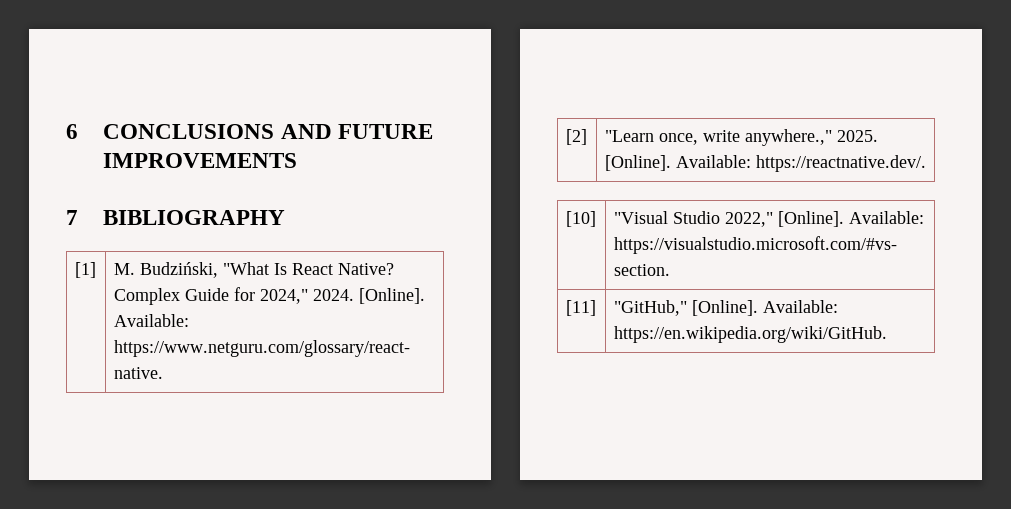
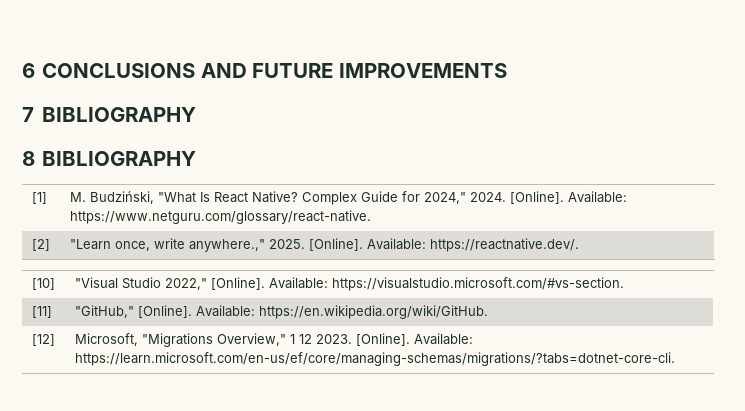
(286, 217) none -> [22,151,196,166] // 8 BIBLIOGRAPHY
(887, 334) none -> [31,334,55,346] [74,333,473,347] [74,352,675,366] // [12] | Microsoft, "Migrations Overview," 1 12 2023. [Online]. Available: https://learn.microsoft.com/en-us/ef/core/managing-schemas/migrations/?tabs=dotnet-core-cli.

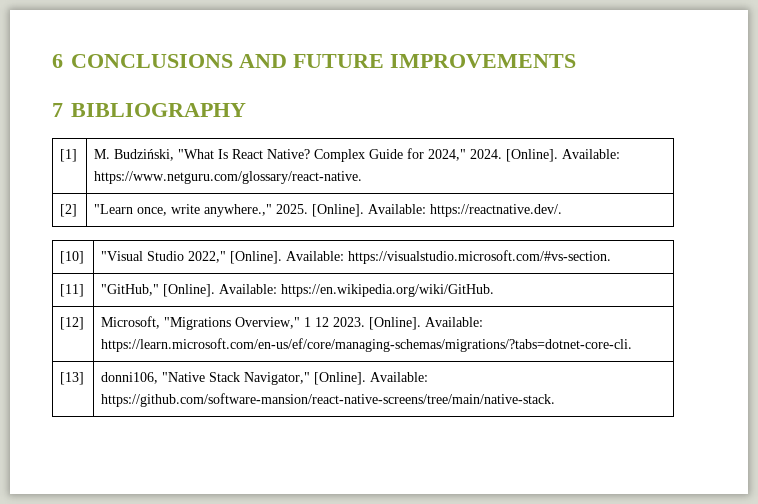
[22,151,196,166] // 8 BIBLIOGRAPHY -> (246, 110) none
(675, 359) none -> [60,372,85,385] [101,372,429,385] [101,393,556,407] // [13] | donni106, "Native Stack Navigator," [Online]. Available: https://github.com/software-mansion/react-native-screens/tree/main/native-stack.

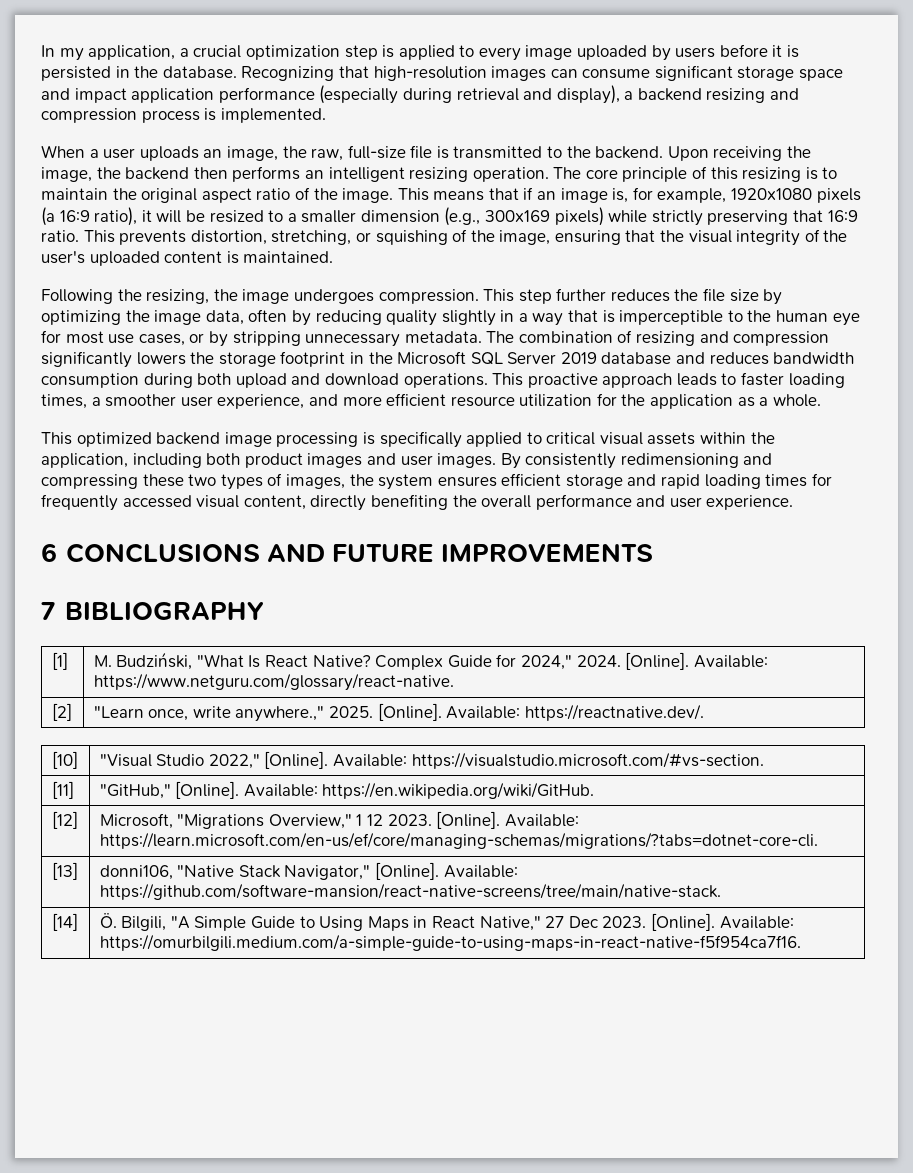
(52, 61) none -> [41,44,800,61] [41,65,844,81] [41,85,800,104] [41,108,326,123] [41,145,812,161] [41,166,838,182] [41,187,861,203] [41,207,858,226] [41,229,848,246] [41,251,334,266] [41,288,783,305] [41,309,860,326] [41,330,830,347] [41,351,855,368] [41,372,845,388] [41,393,821,409] [41,431,775,448] [41,453,773,469] [41,473,832,490] [41,494,794,511] In my application, a crucial optimization step is applied to every image uploaded by users before it is persisted in the database. Recognizing that high-resolution images can consume significant storage space and impact application performance (especially during retrieval and display), a backend resizing and compression process is implemented. // When a user uploads an image, the raw, full-size file is transmitted to the backend. Upon receiving the image, the backend then performs an intelligent resizing operation. The core principle of this resizing is to maintain the original aspect ratio of the image. This means that if an image is, for example, 1920x1080 pixels (a 16:9 ratio), it will be resized to a smaller dimension (e.g., 300x169 pixels) while strictly preserving that 16:9 ratio. This prevents distortion, stretching, or squishing of the image, ensuring that the visual integrity of the user's uploaded content is maintained. // Following the resizing, the image undergoes compression. This step further reduces the file size by optimizing the image data, often by reducing quality slightly in a way that is imperceptible to the human eye for most use cases, or by stripping unnecessary metadata. The combination of resizing and compression significantly lowers the storage footprint in the Microsoft SQL Server 2019 database and reduces bandwidth consumption during both upload and download operations. This proactive approach leads to faster loading times, a smoother user experience, and more efficient resource utilization for the application as a whole. // This optimized backend image processing is specifically applied to critical visual assets within the application, including both product images and user images. By consistently redimensioning and compressing these two types of images, the system ensures efficient storage and rapid loading times for frequently accessed visual content, directly benefiting the overall performance and user experience. //
(556, 400) none -> [51,913,78,931] [99,913,794,931] [99,934,801,951] // [14] | Ö. Bilgili, "A Simple Guide to Using Maps in React Native," 27 Dec 2023. [Online]. Available: https://omurbilgili.medium.com/a-simple-guide-to-using-maps-in-react-native-f5f954ca7f16.

